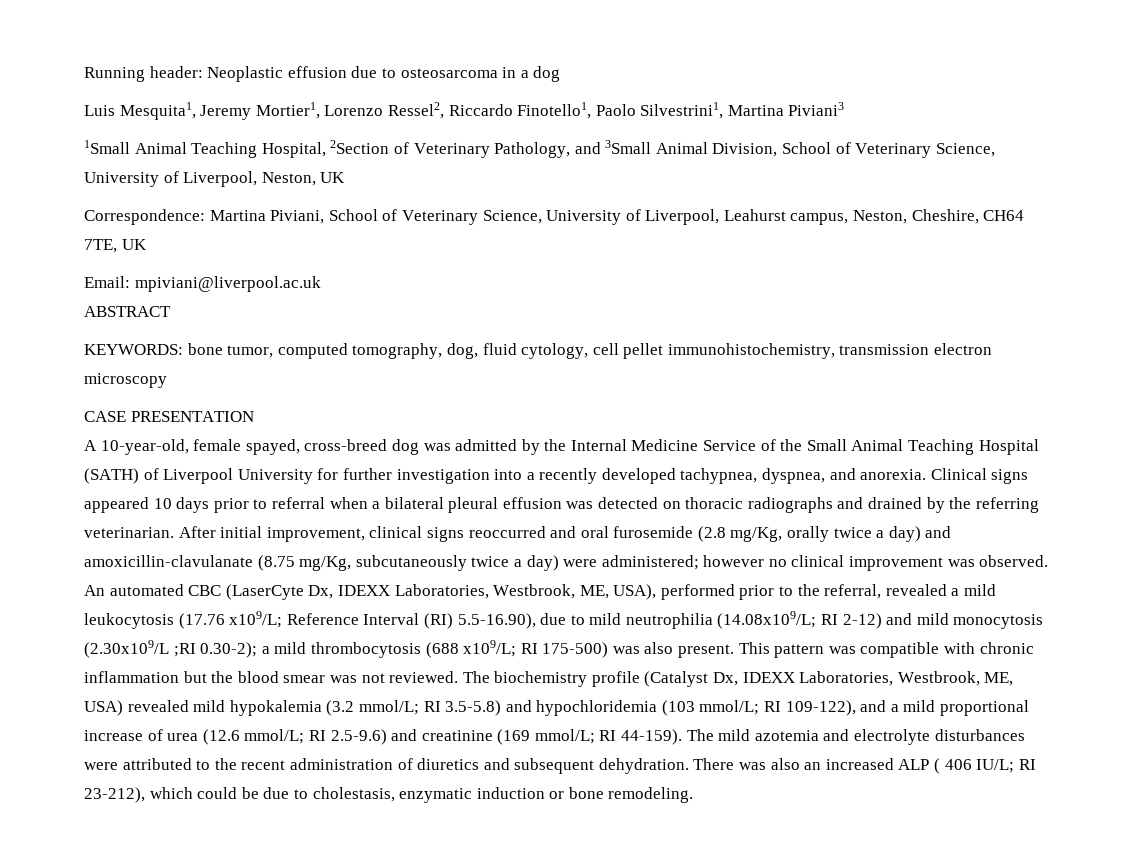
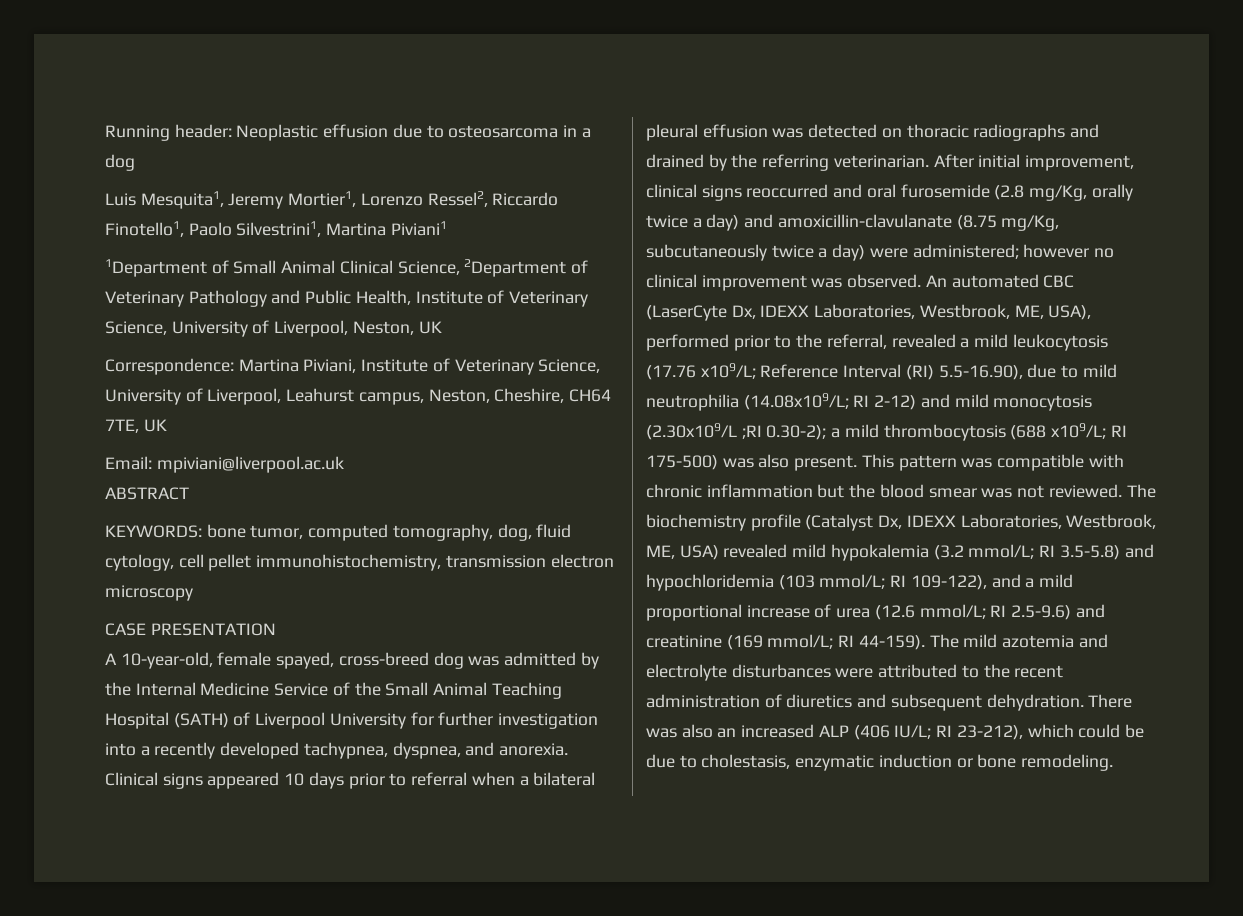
[788,102,845,116] [84,140,832,158] Piviani3 // 1Small Animal Teaching Hospital, 2Section of Veterinary Pathology, and 3Small Animal Division, School -> [390,221,447,236] [105,259,589,277] [105,290,483,307] Piviani1 // 1Department of Small Animal Clinical Science, 2Department of Veterinary Pathology and Public Health, Institute
[328,209,378,221] School -> [361,359,429,372] Institute
[934,758,972,774] ( 406 -> [853,725,890,740] (406

